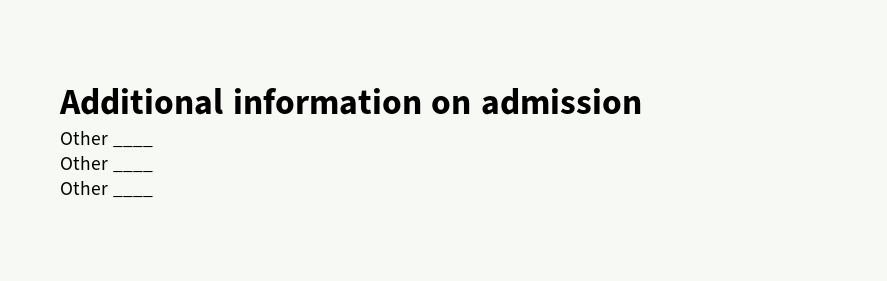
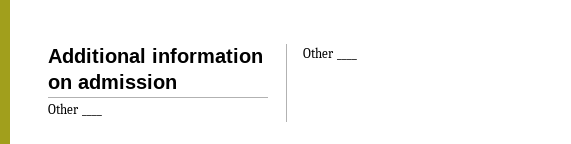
[60,181,108,195] [113,195,154,198] // Other ____ -> (357, 59) none

